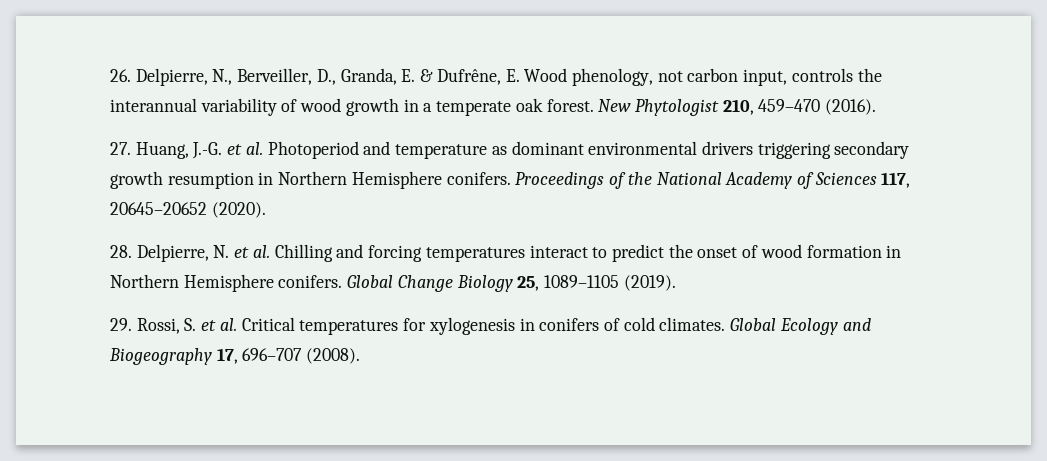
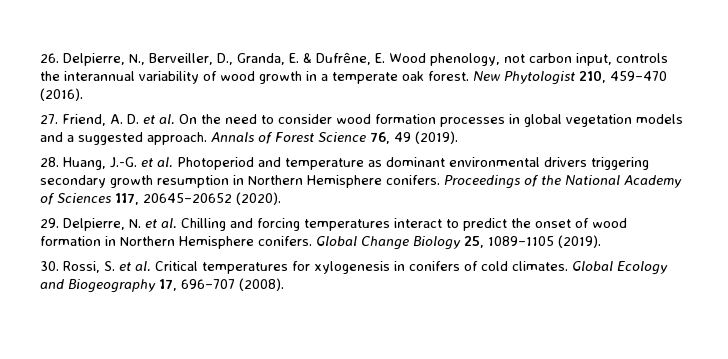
(131, 148) none -> [62,114,683,127] [40,131,458,145] [40,157,59,167] Friend, A. D. et al. On the need to consider wood formation processes in global vegetation models and a suggested approach. Annals of Forest Science 76, 49 (2019). // 28.
[110,245,132,258] 28. -> [40,218,59,228] 29.
[110,318,132,331] 29. -> [40,261,59,271] 30.

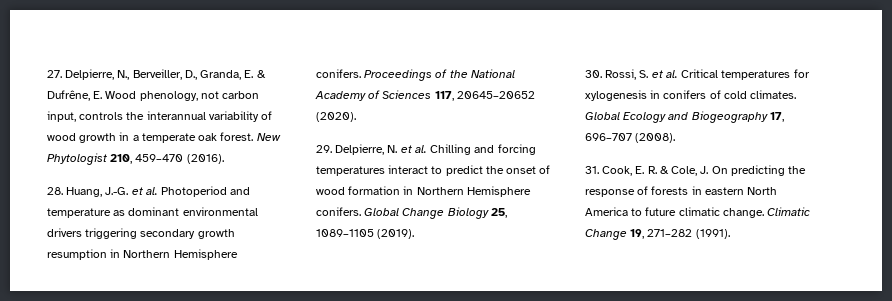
[40,53,59,63] 26. -> [47,70,62,78] 27.
[40,114,683,127] [40,131,458,145] // 27. Friend, A. D. et al. On the need to consider wood formation processes in global vegetation models and a suggested approach. Annals of Forest Science 76, 49 (2019). -> (224, 159) none
(284, 284) none -> [585,165,807,176] [585,186,778,197] [585,207,811,218] [585,229,730,240] // 31. Cook, E. R. & Cole, J. On predicting the response of forests in eastern North America to future climatic change. Climatic Change 19, 271–282 (1991).

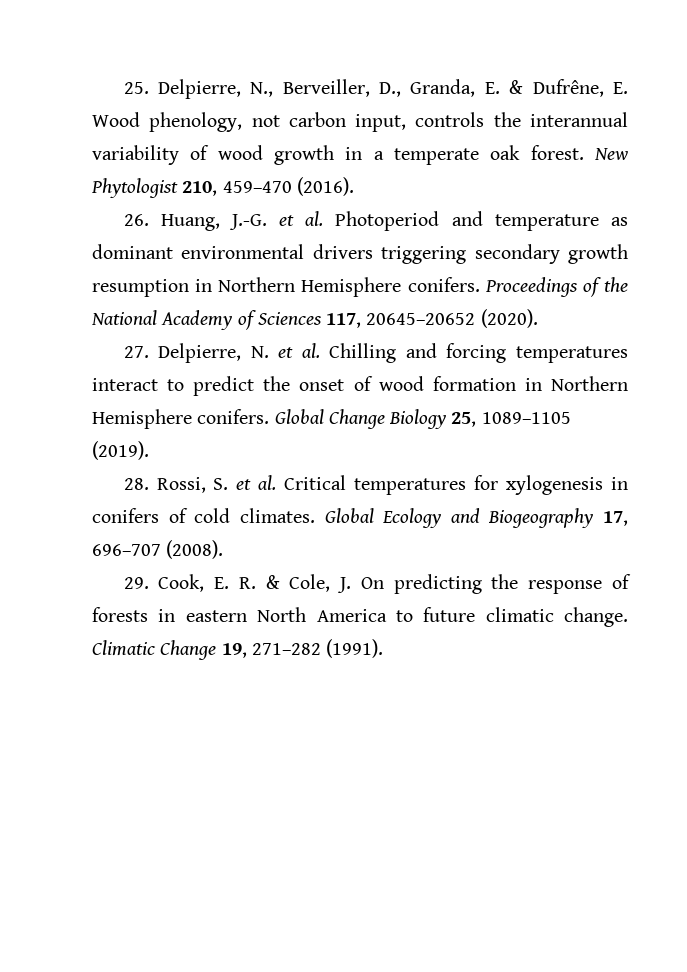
[47,70,62,78] 27. -> [123,82,149,94] 25.
[47,187,63,195] 28. -> [123,214,149,226] 26.
[316,145,332,153] 29. -> [123,346,149,358] 27.
[585,70,602,78] 30. -> [123,478,149,490] 28.
[585,166,599,174] 31. -> [123,577,149,589] 29.

